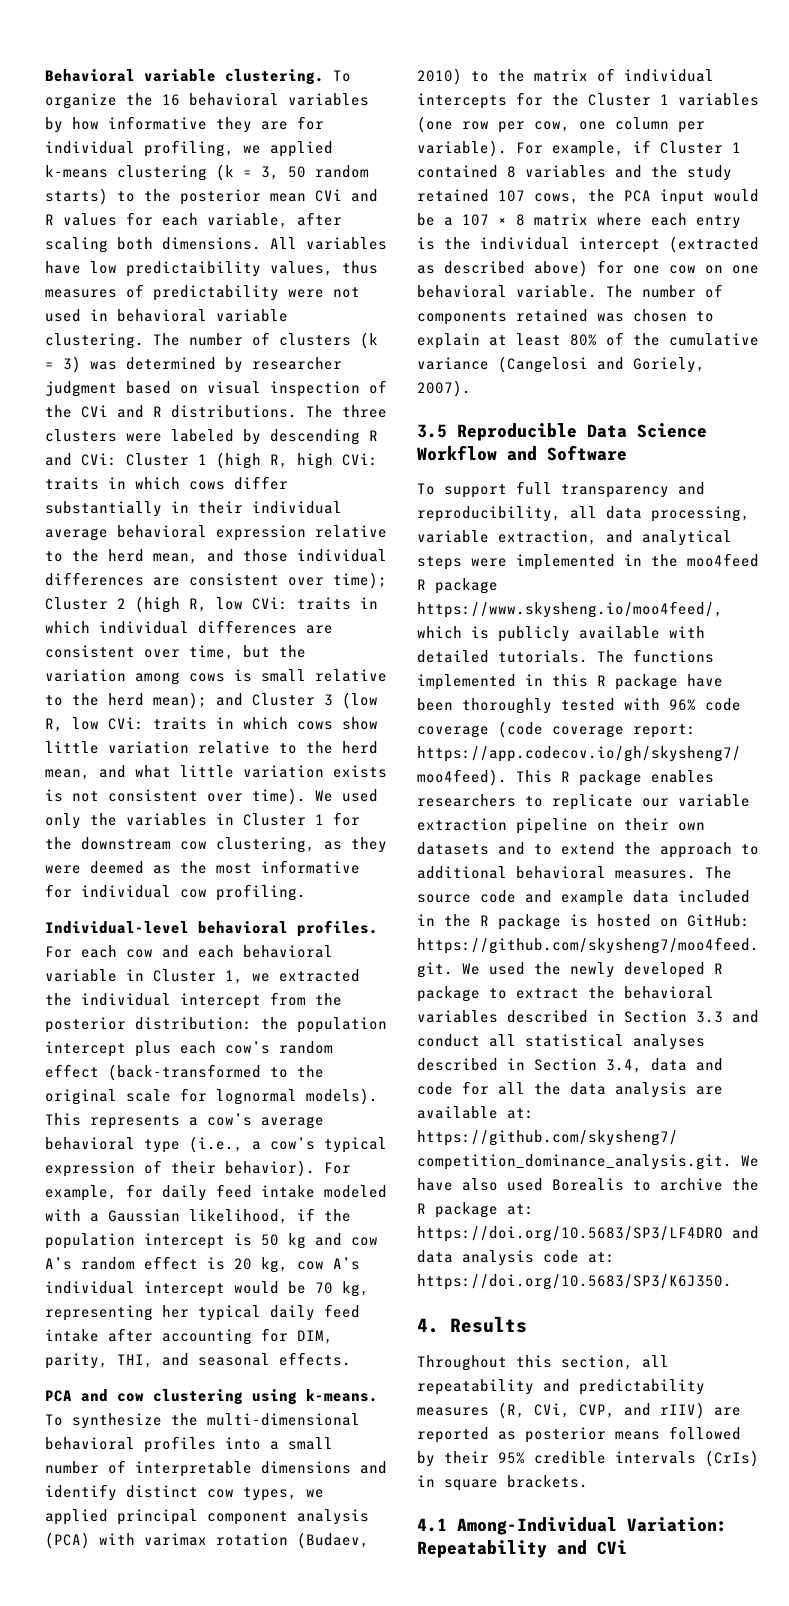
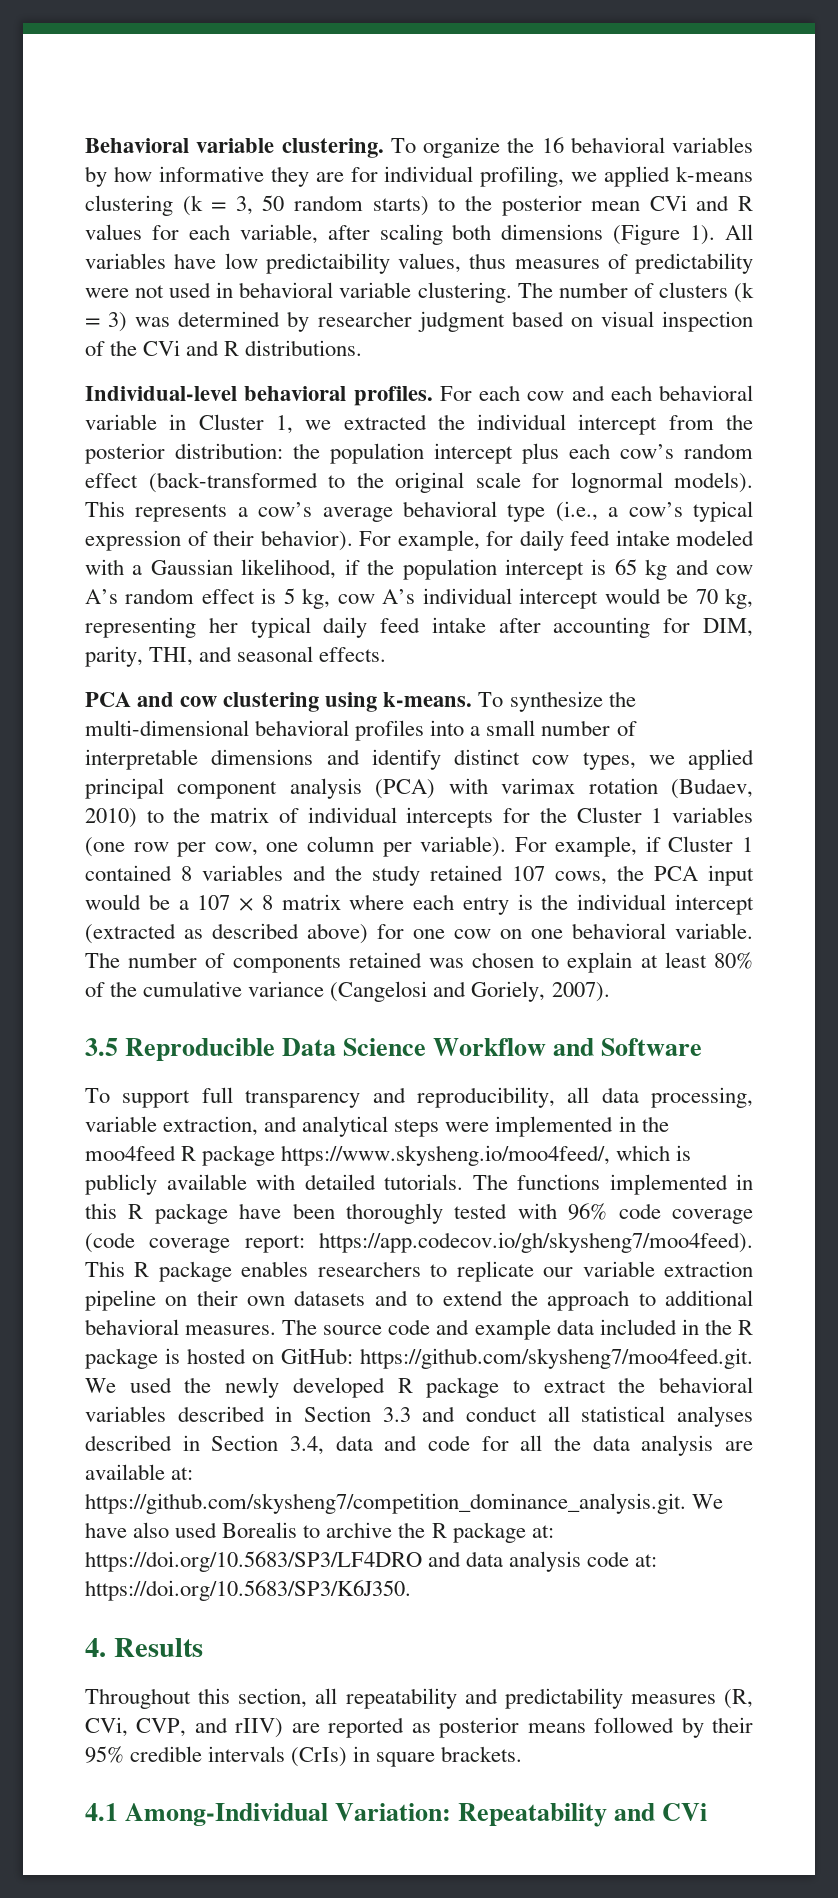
[162,237,261,250] dimensions. -> [501,224,716,245] dimensions (Figure 1).
[306,405,387,418] [45,429,378,445] [45,452,378,469] [45,476,288,490] [45,501,342,517] [45,525,387,541] [45,549,387,564] [45,572,387,589] [45,596,378,613] [45,620,333,634] [45,645,306,660] [45,669,387,685] [45,692,378,709] [45,717,378,732] [45,741,378,754] [45,765,387,780] [45,788,378,805] [45,812,360,829] [45,837,387,853] [45,860,360,874] [45,884,306,901] The three clusters were labeled by descending R and CVi: Cluster 1 (high R, high CVi: traits in which cows differ substantially in their individual average behavioral expression relative to the herd mean, and those individual differences are consistent over time); Cluster 2 (high R, low CVi: traits in which individual differences are consistent over time, but the variation among cows is small relative to the herd mean); and Cluster 3 (low R, low CVi: traits in which cows show little variation relative to the herd mean, and what little variation exists is not consistent over time). We used only the variables in Cluster 1 for the downstream cow clustering, as they were deemed as the most informative for individual cow profiling. -> (363, 348) none
[261,1234,279,1246] 50 -> [614,559,637,575] 65
[234,1258,252,1270] 20 -> [283,588,295,604] 5

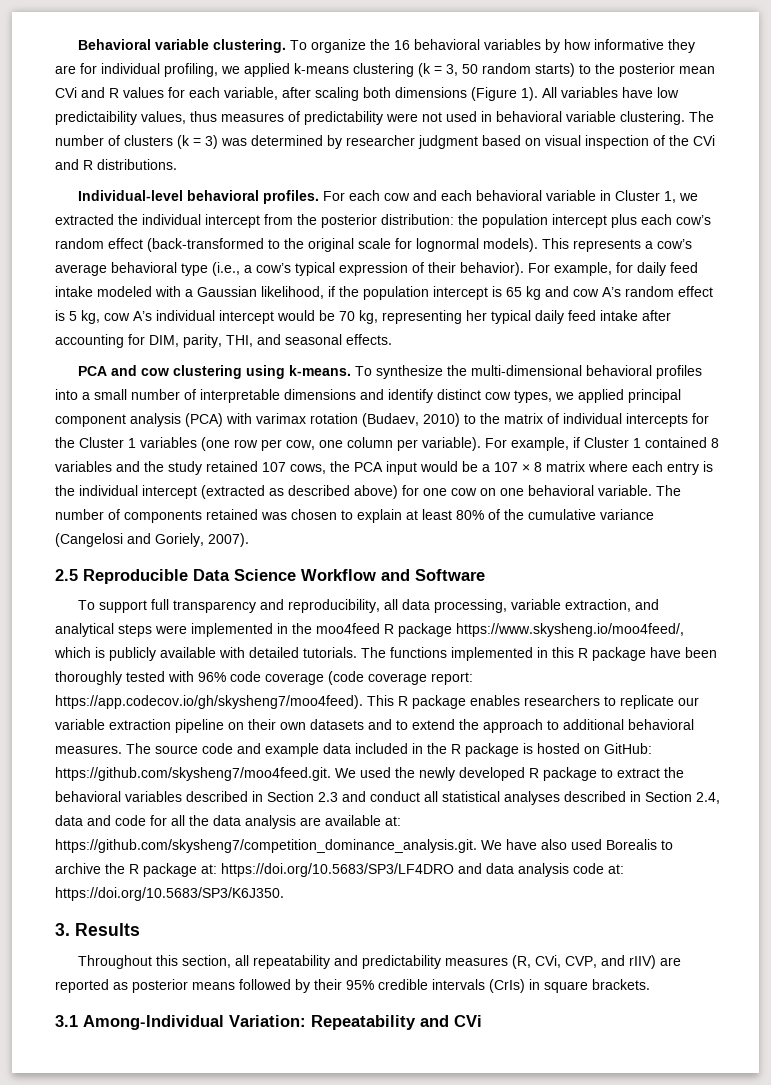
[85,1038,118,1056] 3.5 -> [55,569,78,581] 2.5
[382,1407,411,1422] 3.3 -> [318,792,338,802] 2.3
[290,1436,324,1455] 3.4, -> [696,792,720,804] 2.4,
[85,1638,106,1657] 4. -> [55,923,70,936] 3.
[85,1803,118,1821] 4.1 -> [55,1015,78,1027] 3.1

